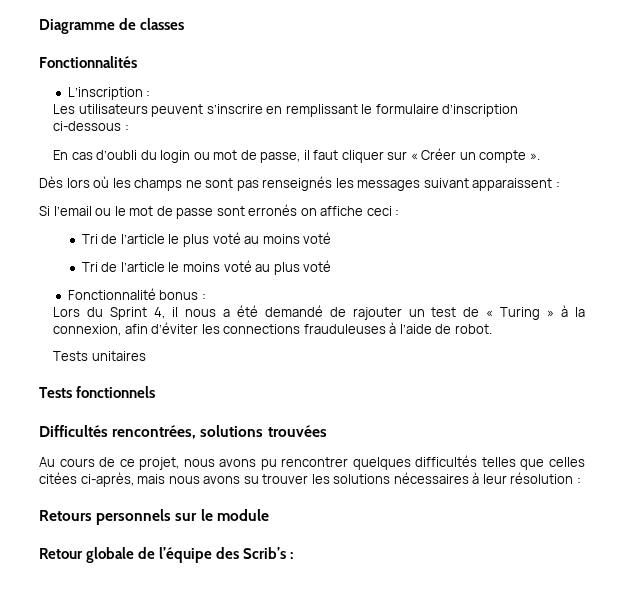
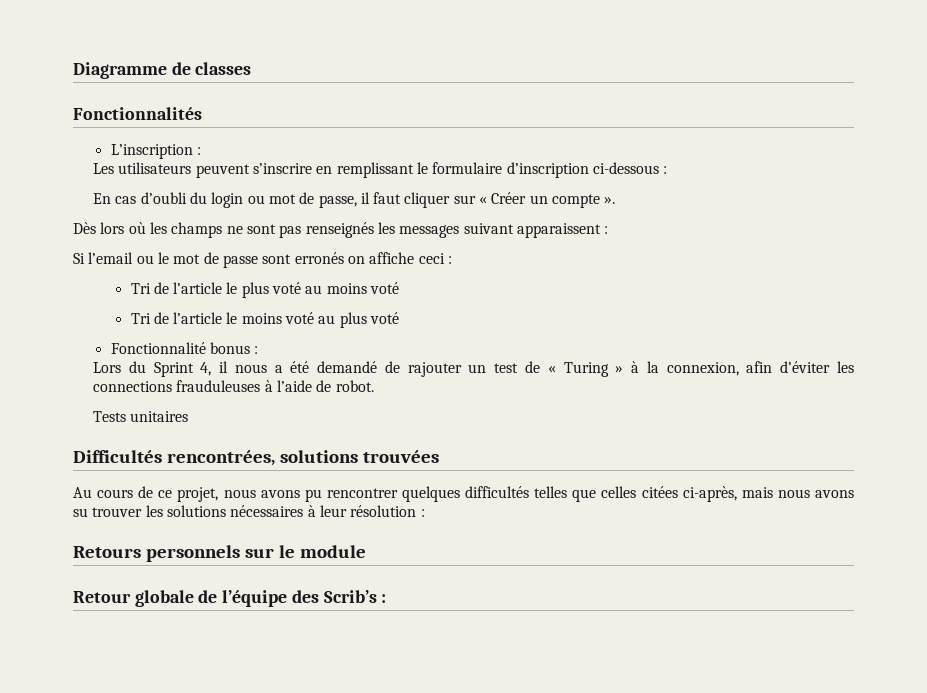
[39,386,156,398] // Tests fonctionnels -> (189, 416) none

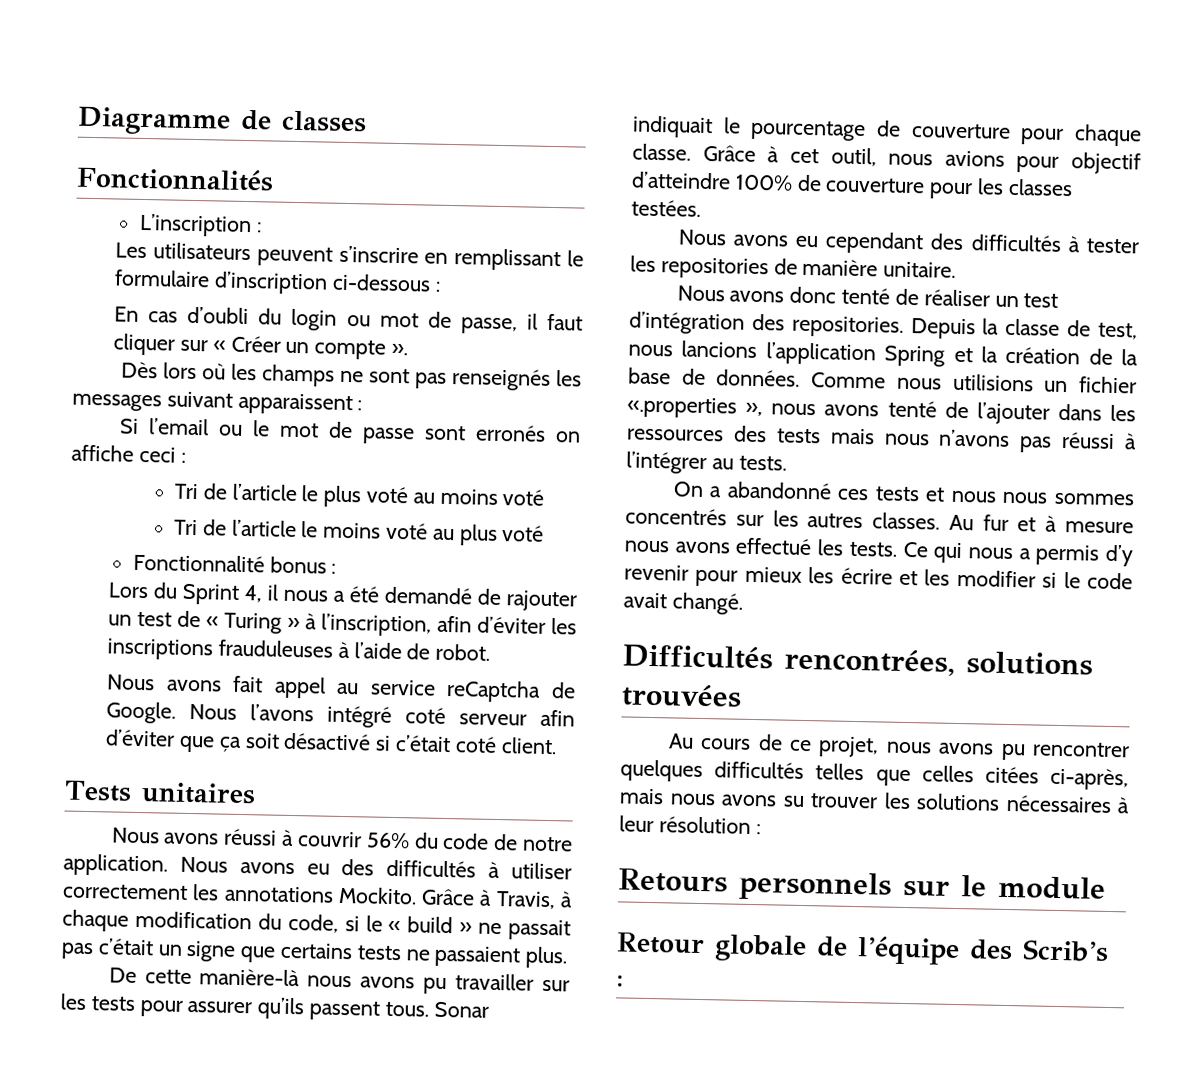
[646,361,739,376] la connexion, -> [321,613,433,637] l’inscription,
[92,381,172,392] connections -> [107,638,214,661] inscriptions
[92,411,189,422] Tests unitaires -> [107,674,577,703] [106,701,575,728] [105,729,557,755] [64,780,256,805] [111,827,573,852] [63,853,572,880] [62,883,573,910] [62,909,571,941] [61,938,569,969] [108,967,570,995] [60,993,489,1021] [632,115,1142,147] [632,143,1141,175] [631,171,1073,200] [631,199,701,217] [677,229,1139,255] [630,255,957,280] [676,285,1059,308] [629,311,1138,340] [628,340,1138,367] [628,367,1137,394] [627,396,1136,425] [626,425,1137,453] [626,451,787,475] [672,481,1135,506] [625,507,1134,534] [624,537,1135,567] [624,564,1133,590] [623,592,743,615] Nous avons fait appel au service reCaptcha de Google. Nous l’avons intégré coté serveur afin d’éviter que ça soit désactivé si c’était coté client. // Tests unitaires // Nous avons réussi à couvrir 56% du code de notre application. Nous avons eu des difficultés à utiliser correctement les annotations Mockito. Grâce à Travis, à chaque modification du code, si le « build » ne passait pas c’était un signe que certains tests ne passaient plus. // De cette manière-là nous avons pu travailler sur les tests pour assurer qu’ils passent tous. Sonar indiquait le pourcentage de couverture pour chaque classe. Grâce à cet outil, nous avions pour objectif d’atteindre 100% de couverture pour les classes testées. // Nous avons eu cependant des difficultés à tester les repositories de manière unitaire. // Nous avons donc tenté de réaliser un test d’intégration des repositories. Depuis la classe de test, nous lancions l’application Spring et la création de la base de données. Comme nous utilisions un fichier «.properties », nous avons tenté de l’ajouter dans les ressources des tests mais nous n’avons pas réussi à l’intégrer au tests. // On a abandonné ces tests et nous nous sommes concentrés sur les autres classes. Au fur et à mesure nous avons effectué les tests. Ce qui nous a permis d’y revenir pour mieux les écrire et les modifier si le code avait changé.

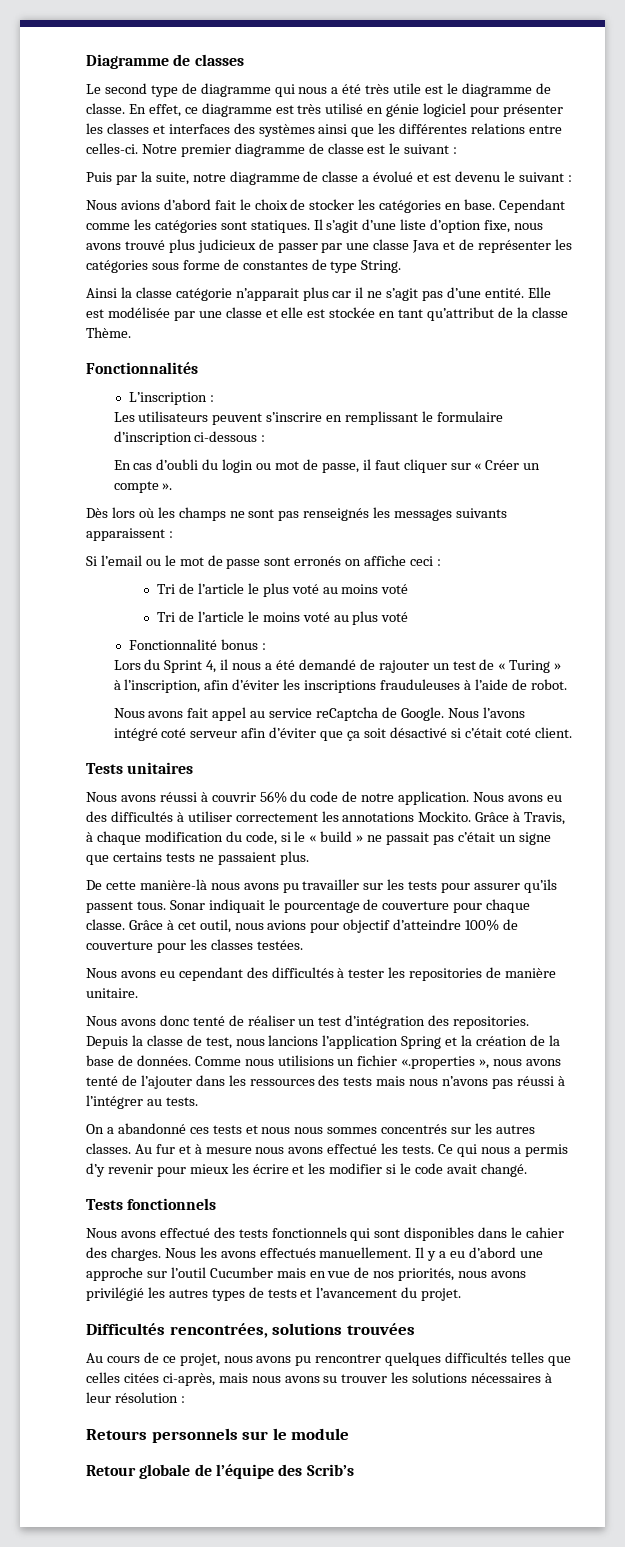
(367, 121) none -> [86,83,551,97] [86,103,563,117] [86,123,563,137] [86,143,458,157] [86,171,572,185] [86,199,565,213] [86,219,544,233] [86,239,572,253] [86,259,402,273] [86,287,551,301] [86,307,568,321] [86,327,131,338] // Le second type de diagramme qui nous a été très utile est le diagramme de classe. En effet, ce diagramme est très utilisé en génie logiciel pour présenter les classes et interfaces des systèmes ainsi que les différentes relations entre celles-ci. Notre premier diagramme de classe est le suivant : // Puis par la suite, notre diagramme de classe a évolué et est devenu le suivant : // Nous avions d’abord fait le choix de stocker les catégories en base. Cependant comme les catégories sont statiques. Il s’agit d’une liste d’option fixe, nous avons trouvé plus judicieux de passer par une classe Java et de représenter les catégories sous forme de constantes de type String. // Ainsi la classe catégorie n’apparait plus car il ne s’agit pas d’une entité. Elle est modélisée par une classe et elle est stockée en tant qu’attribut de la classe Thème.
[166,391,233,408] suivant -> [456,508,508,518] suivants
(743, 603) none -> [86,1198,217,1210] [86,1227,565,1241] [86,1247,543,1261] [86,1267,527,1281] [86,1287,462,1301] // Tests fonctionnels // Nous avons effectué des tests fonctionnels qui sont disponibles dans le cahier des charges. Nous les avons effectués manuellement. Il y a eu d’abord une approche sur l’outil Cucumber mais en vue de nos priorités, nous avons privilégié les autres types de tests et l’avancement du projet.
[616,975,624,987] : -> (354, 1470) none

